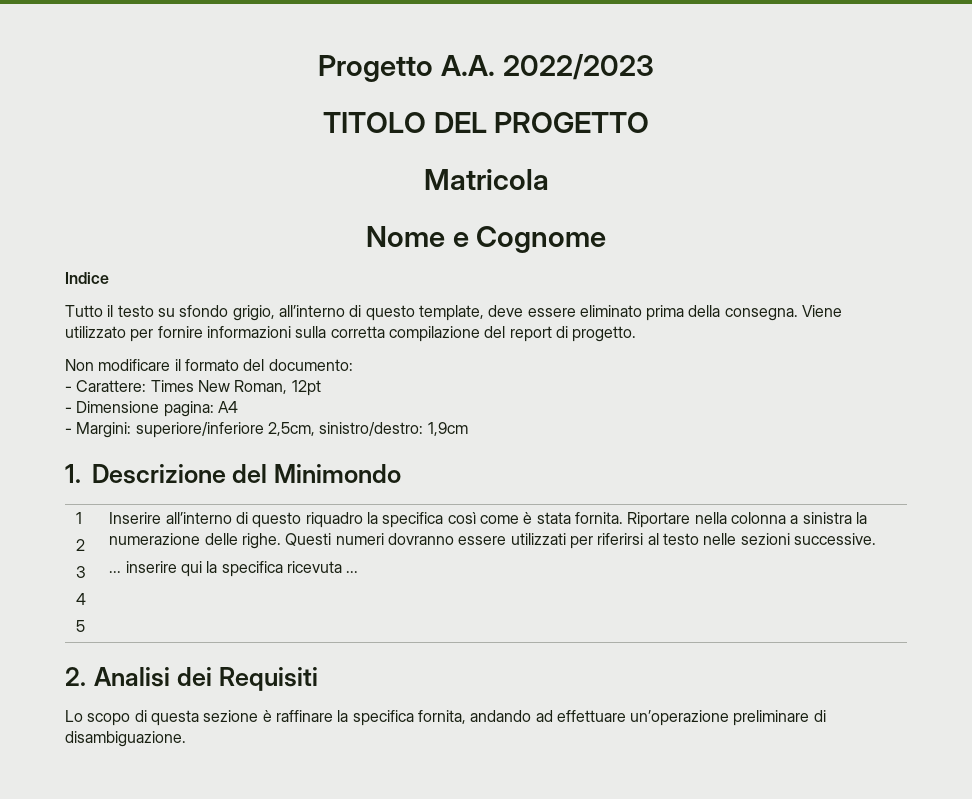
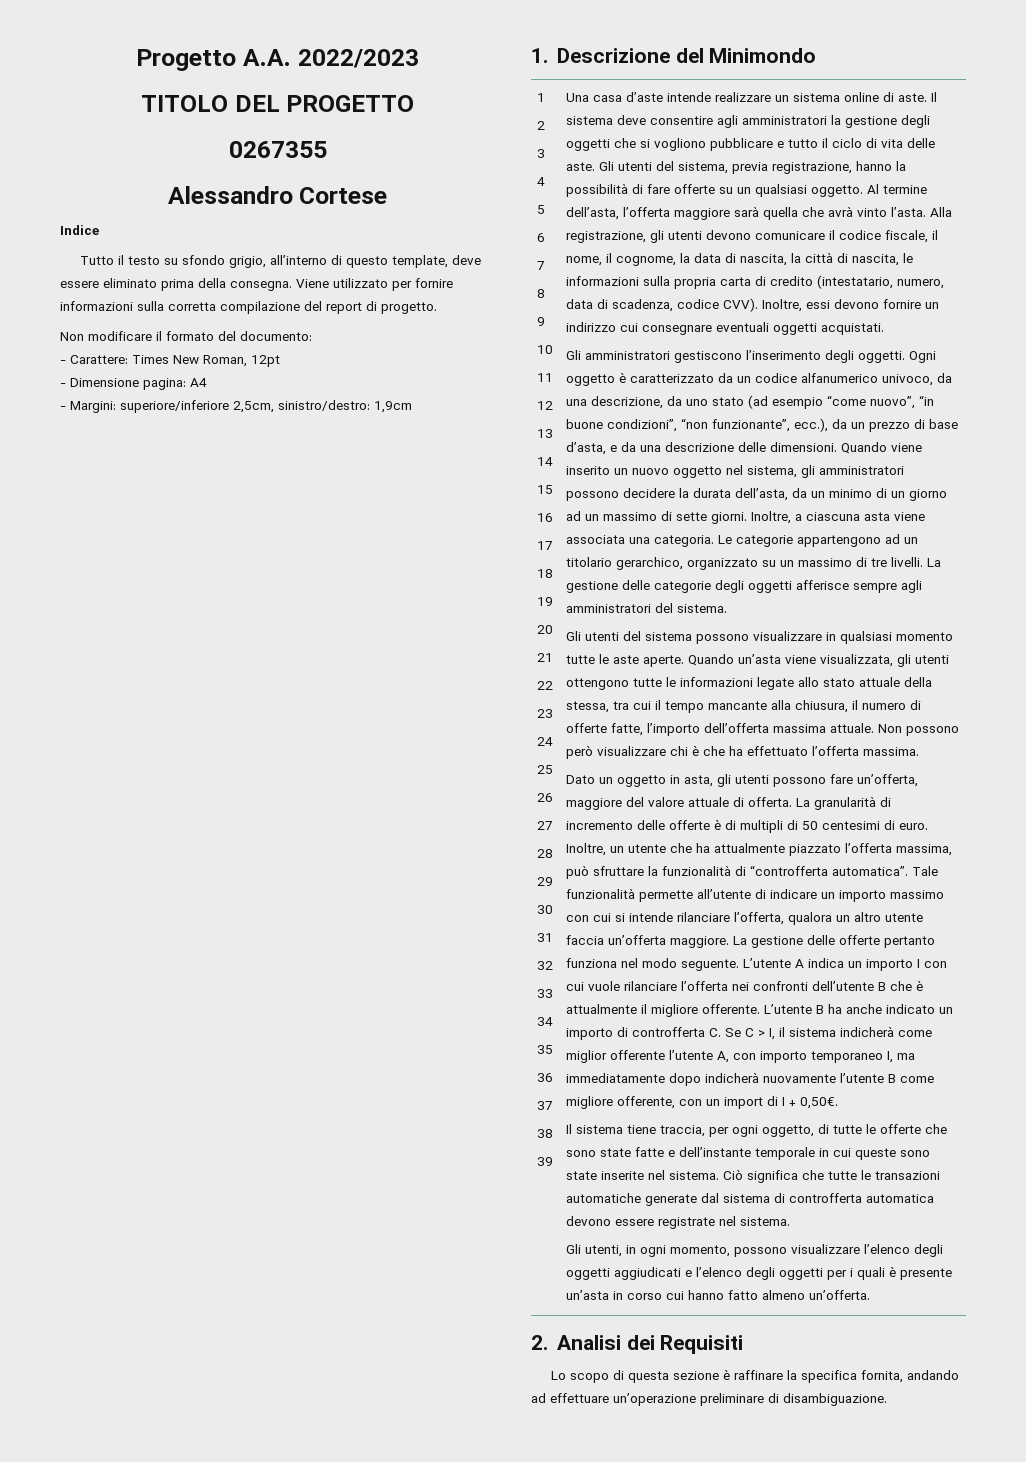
[423,169,549,190] [365,226,607,253] Matricola // Nome e Cognome -> [228,141,327,158] [167,186,388,204] 0267355 // Alessandro Cortese
[109,512,867,528] [109,533,876,549] [109,561,359,577] | Inserire all’interno di questo riquadro la specifica così come è stata fornita. Riportare nella colonna a sinistra la numerazione delle righe. Questi numeri dovranno essere utilizzati per riferirsi al testo nelle sezioni successive. // ... inserire qui la specifica ricevuta ... -> [537,233,546,242] [537,261,546,270] [537,289,546,298] [537,317,546,326] [537,345,554,354] [537,373,554,382] [537,401,554,410] [537,429,554,438] [537,457,554,466] [537,485,554,494] [537,513,554,522] [537,541,554,550] [537,569,554,578] [537,597,554,606] [537,625,554,634] [537,653,554,662] [537,681,554,690] [537,709,554,718] [537,737,554,746] [537,765,554,774] [537,793,554,802] [537,821,554,830] [537,849,554,858] [537,877,554,886] [537,905,554,914] [537,933,554,942] [537,961,554,970] [537,989,554,998] [537,1017,554,1026] [537,1045,554,1054] [537,1073,554,1082] [537,1101,554,1110] [537,1129,554,1138] [537,1157,554,1166] [566,92,938,102] [566,115,931,128] [566,138,936,151] [566,161,907,174] [566,183,928,197] [566,206,953,220] [566,230,939,243] [566,252,914,266] [566,275,945,289] [566,298,940,312] [566,322,885,335] [566,350,937,363] [566,372,953,386] [566,395,935,409] [566,418,959,432] [566,442,923,455] [566,465,905,478] [566,488,948,501] [566,511,926,524] [566,534,919,547] [566,557,942,570] [566,580,923,593] [566,603,728,613] [566,631,954,644] [566,654,950,667] [566,677,933,690] [566,700,922,713] [566,723,960,736] [566,745,920,759] [566,774,919,787] [566,796,892,810] [566,819,929,833] [566,843,953,856] [566,865,939,879] [566,888,945,902] [566,912,924,925] [566,935,936,948] [566,958,948,971] [566,980,924,991] [566,1004,954,1017] [566,1026,933,1040] [566,1050,916,1063] [566,1072,935,1086] [566,1096,839,1109] [566,1124,948,1137] [566,1147,931,1160] [566,1169,941,1183] [566,1193,935,1206] [566,1216,791,1229] [566,1244,944,1257] [566,1266,953,1280] [566,1290,871,1300] // 6 // 7 // 8 // 9 // 10 // 11 // 12 // 13 // 14 // 15 // 16 // 17 // 18 // 19 // 20 // 21 // 22 // 23 // 24 // 25 // 26 // 27 // 28 // 29 // 30 // 31 // 32 // 33 // 34 // 35 // 36 // 37 // 38 // 39 | Una casa d’aste intende realizzare un sistema online di aste. Il sistema deve consentire agli amministratori la gestione degli oggetti che si vogliono pubblicare e tutto il ciclo di vita delle aste. Gli utenti del sistema, previa registrazione, hanno la possibilità di fare offerte su un qualsiasi oggetto. Al termine dell’asta, l’offerta maggiore sarà quella che avrà vinto l’asta. Alla registrazione, gli utenti devono comunicare il codice fiscale, il nome, il cognome, la data di nascita, la città di nascita, le informazioni sulla propria carta di credito (intestatario, numero, data di scadenza, codice CVV). Inoltre, essi devono fornire un indirizzo cui consegnare eventuali oggetti acquistati. // Gli amministratori gestiscono l’inserimento degli oggetti. Ogni oggetto è caratterizzato da un codice alfanumerico univoco, da una descrizione, da uno stato (ad esempio “come nuovo”, “in buone condizioni”, “non funzionante”, ecc.), da un prezzo di base d’asta, e da una descrizione delle dimensioni. Quando viene inserito un nuovo oggetto nel sistema, gli amministratori possono decidere la durata dell’asta, da un minimo di un giorno ad un massimo di sette giorni. Inoltre, a ciascuna asta viene associata una categoria. Le categorie appartengono ad un titolario gerarchico, organizzato su un massimo di tre livelli. La gestione delle categorie degli oggetti afferisce sempre agli amministratori del sistema. // Gli utenti del sistema possono visualizzare in qualsiasi momento tutte le aste aperte. Quando un’asta viene visualizzata, gli utenti ottengono tutte le informazioni legate allo stato attuale della stessa, tra cui il tempo mancante alla chiusura, il numero di offerte fatte, l’importo dell’offerta massima attuale. Non possono però visualizzare chi è che ha effettuato l’offerta massima. // Dato un oggetto in asta, gli utenti possono fare un’offerta, maggiore del valore attuale di offerta. La granularità di incremento delle offerte è di multipli di 50 centesimi di euro. Inoltre, un utente che ha attualmente piazzato l’offerta massima, può sfruttare la funzionalità di “controfferta automatica”. Tale funzionalità permette all’utente di indicare un importo massimo con cui si intende rilanciare l’offerta, qualora un altro utente faccia un’offerta maggiore. La gestione delle offerte pertanto funziona nel modo seguente. L’utente A indica un importo I con cui vuole rilanciare l’offerta nei confronti dell’utente B che è attualmente il migliore offerente. L’utente B ha anche indicato un importo di controfferta C. Se C > I, il sistema indicherà come miglior offerente l’utente A, con importo temporaneo I, ma immediatamente dopo indicherà nuovamente l’utente B come migliore offerente, con un import di I + 0,50€. // Il sistema tiene traccia, per ogni oggetto, di tutte le offerte che sono state fatte e dell’instante temporale in cui queste sono state inserite nel sistema. Ciò significa che tutte le transazioni automatiche generate dal sistema di controfferta automatica devono essere registrate nel sistema. // Gli utenti, in ogni momento, possono visualizzare l’elenco degli oggetti aggiudicati e l’elenco degli oggetti per i quali è presente un’asta in corso cui hanno fatto almeno un’offerta.

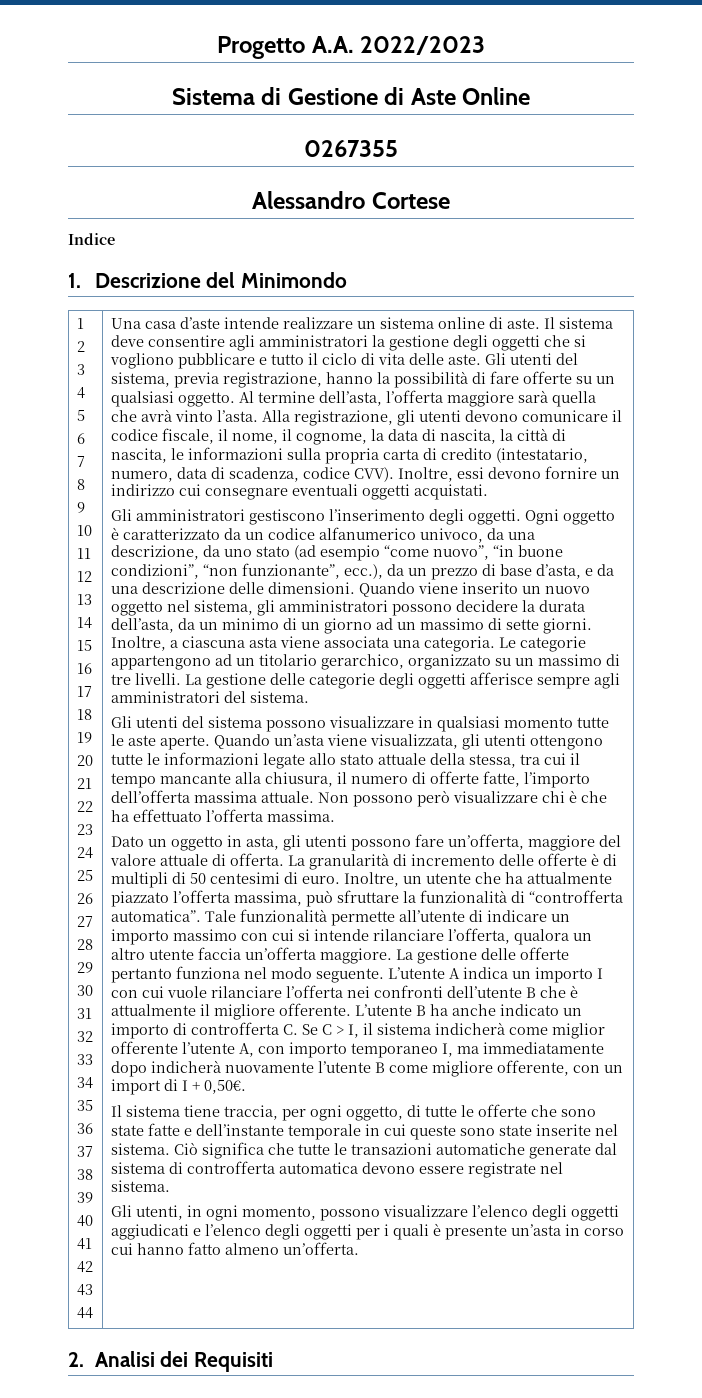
[140,95,415,112] [228,141,327,158] [167,186,388,204] [60,225,99,235] [80,255,482,268] [60,278,453,291] [60,301,437,314] [60,331,312,341] [60,355,280,367] [60,378,207,390] [60,400,412,413] TITOLO DEL PROGETTO // 0267355 // Alessandro Cortese // Indice // Tutto il testo su sfondo grigio, all’interno di questo template, deve essere eliminato prima della consegna. Viene utilizzato per fornire informazioni sulla corretta compilazione del report di progetto. // Non modificare il formato del documento: // - Carattere: Times New Roman, 12pt // - Dimensione pagina: A4 // - Margini: superiore/inferiore 2,5cm, sinistro/destro: 1,9cm -> [171,87,531,105] [304,140,398,157] [252,191,450,209] [68,233,115,245] Sistema di Gestione di Aste Online // 0267355 // Alessandro Cortese // Indice
(554, 1161) none -> [76,1215,93,1227] [76,1238,92,1250] [76,1261,93,1273] [76,1284,93,1296] [76,1307,93,1319] // 40 // 41 // 42 // 43 // 44
[551,1369,960,1383] [531,1393,887,1406] // Lo scopo di questa sezione è raffinare la specifica fornita, andando ad effettuare un’operazione preliminare di disambiguazione. -> (273, 1362) none

